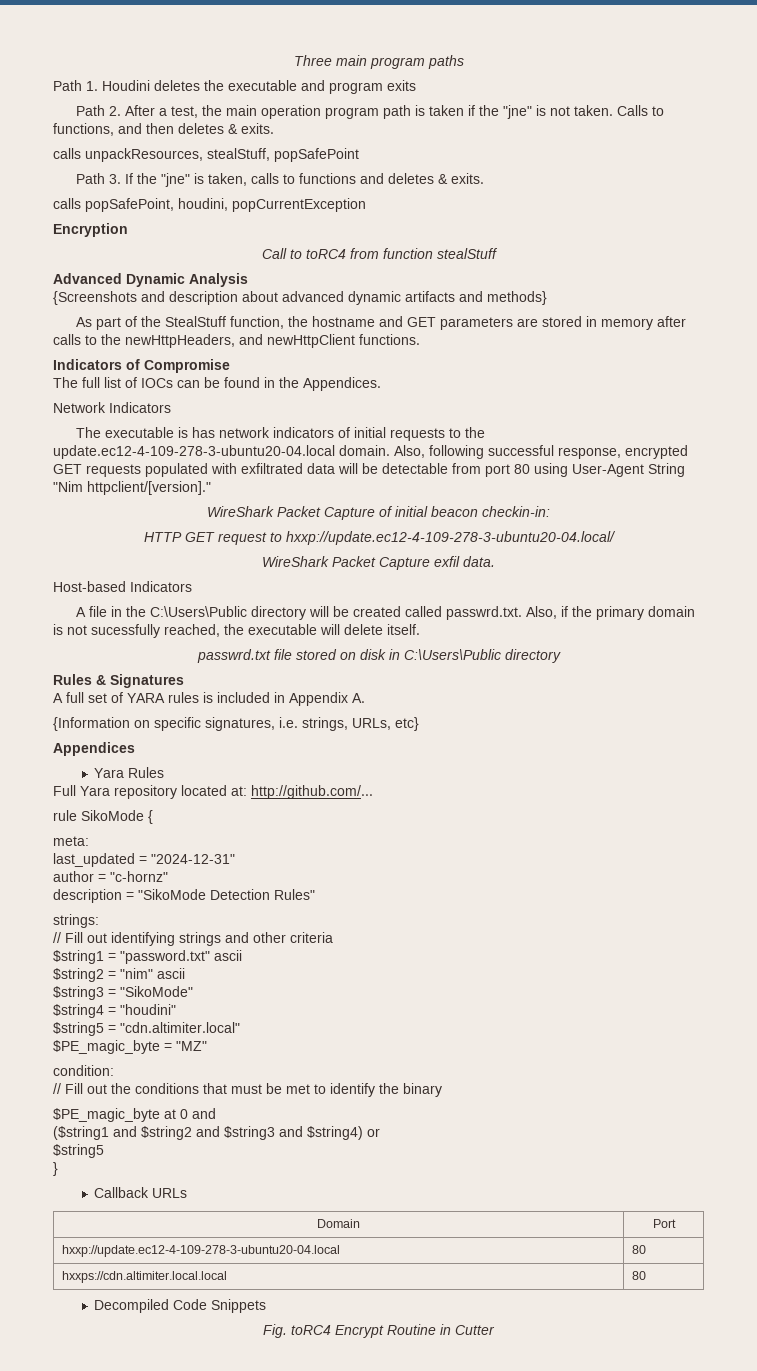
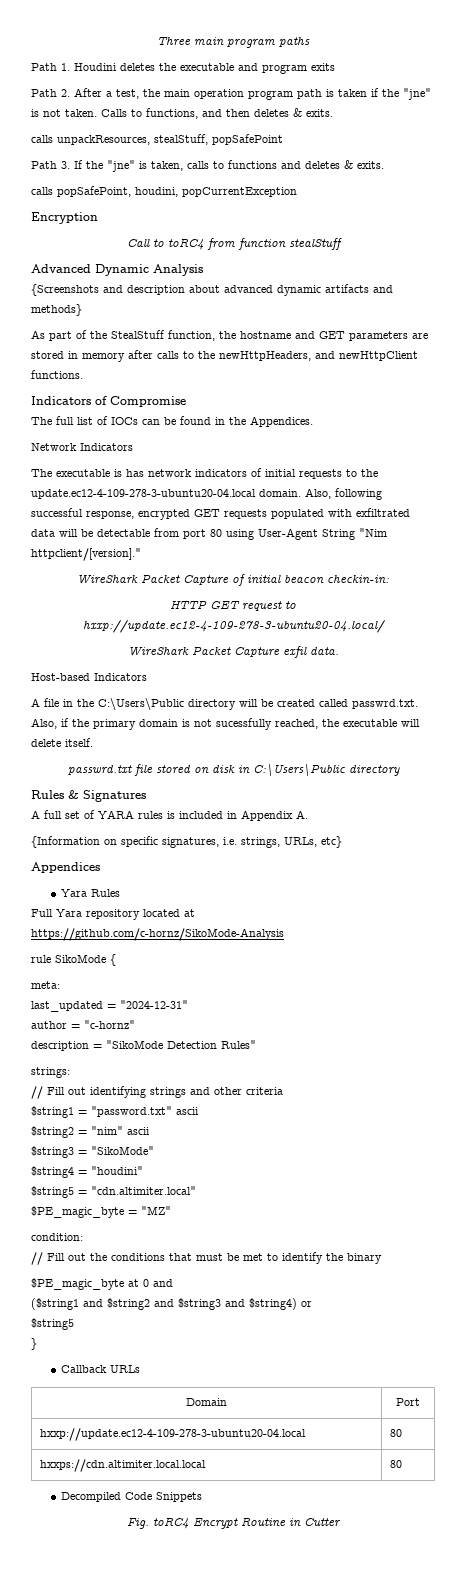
[231,785,373,799] at: http://github.com/... -> [184,909,195,917] [31,928,284,941] at https://github.com/c-hornz/SikoMode-Analysis

